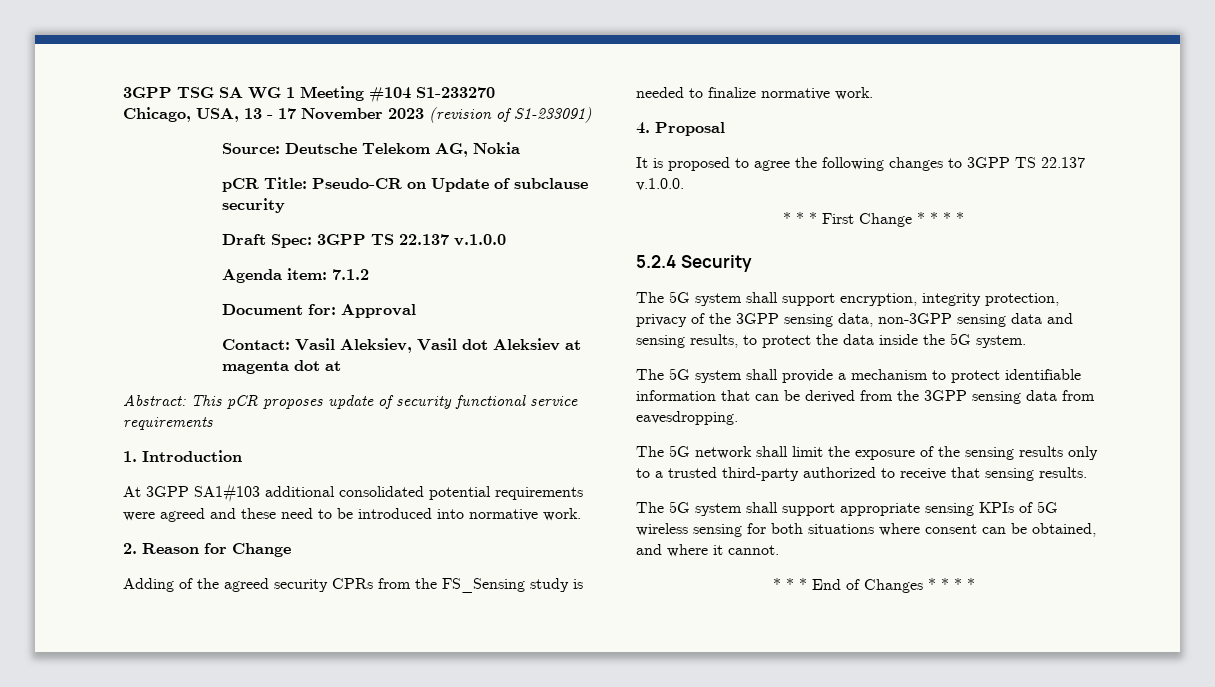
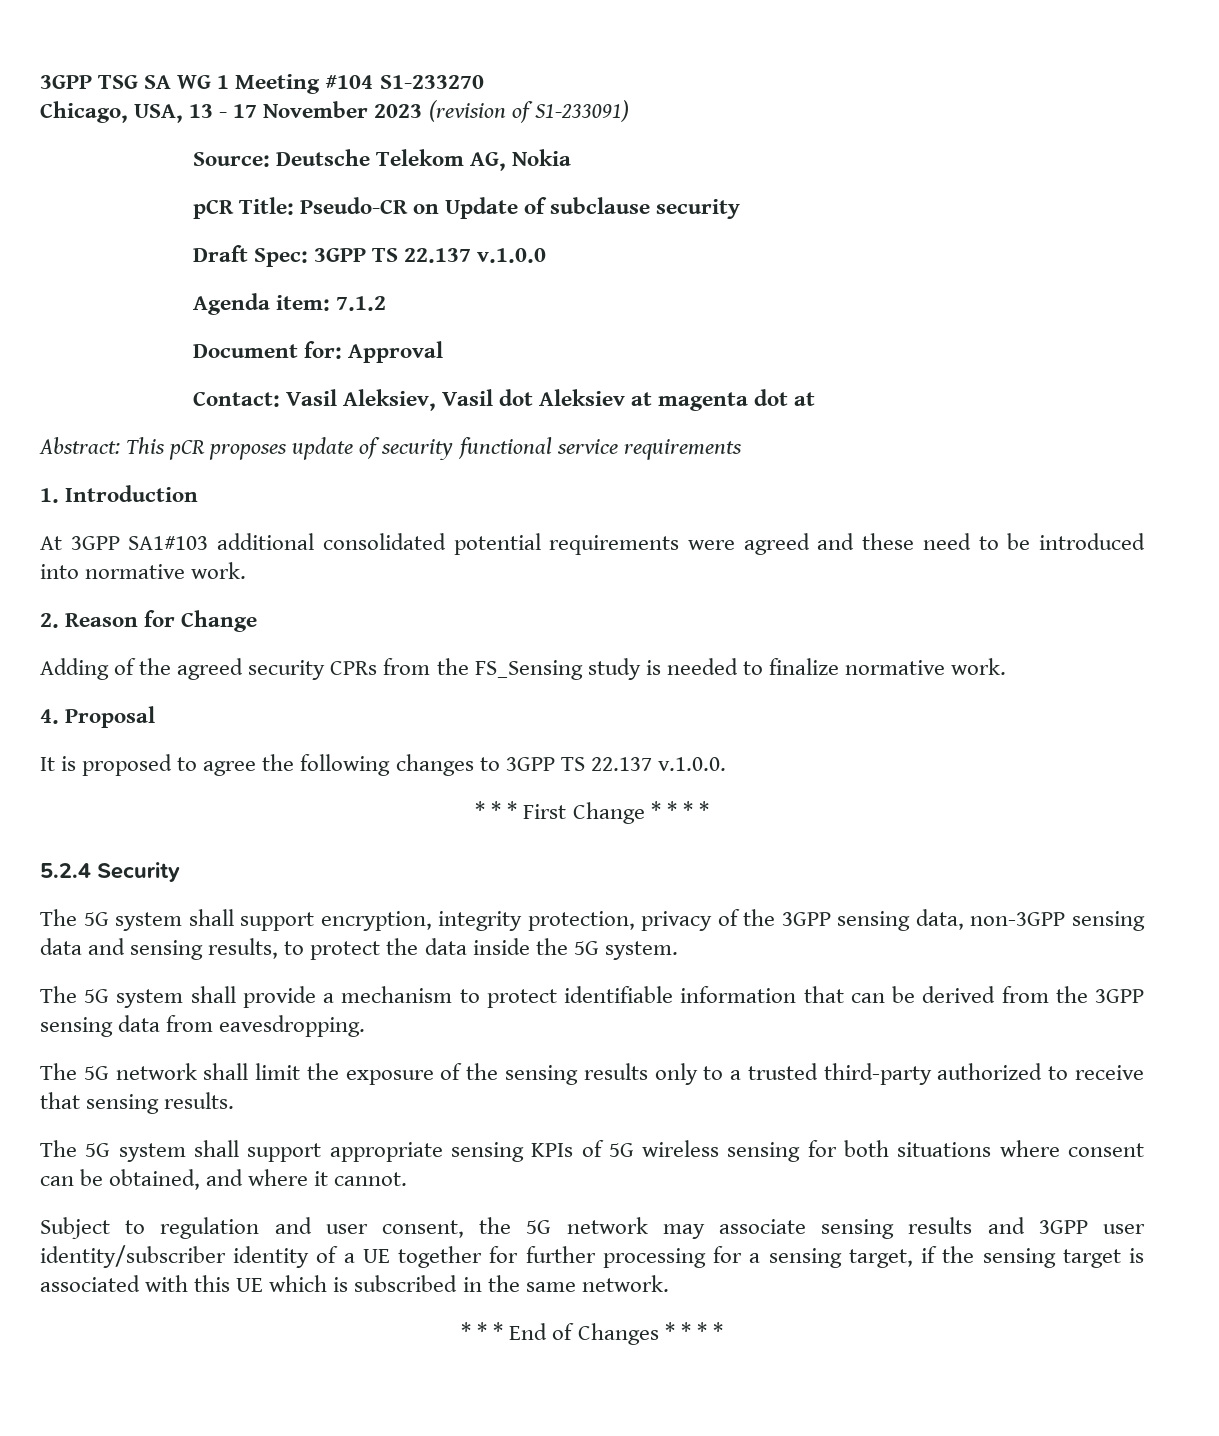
(779, 550) none -> [40,1217,1146,1239] [40,1245,1145,1268] [40,1275,669,1292] // Subject to regulation and user consent, the 5G network may associate sensing results and 3GPP user identity/subscriber identity of a UE together for further processing for a sensing target, if the sensing target is associated with this UE which is subscribed in the same network.

